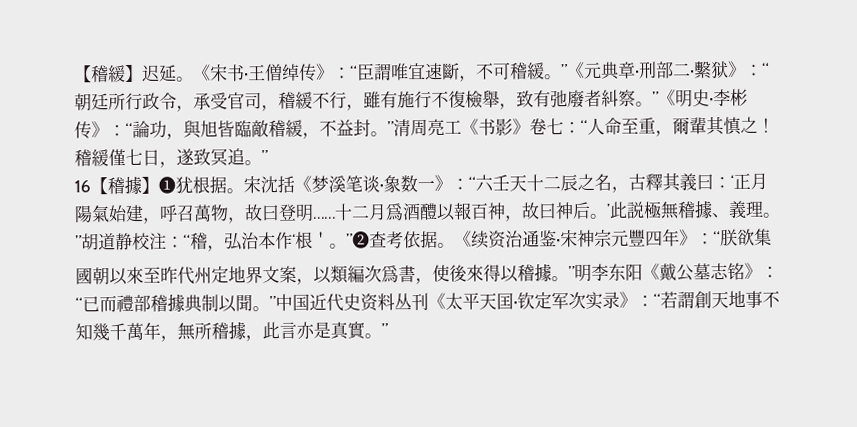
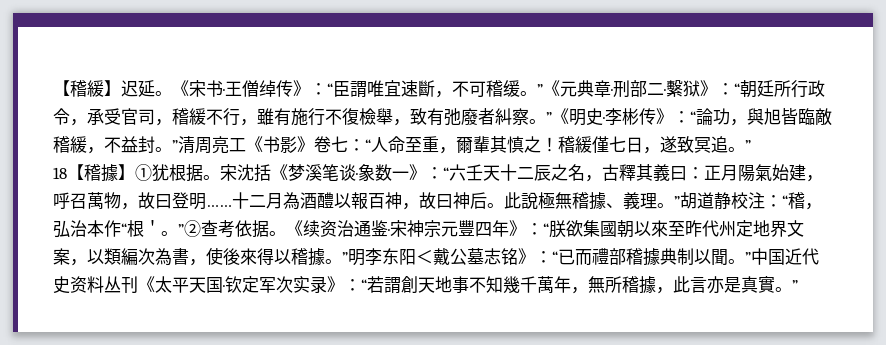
[526,62,545,80] 緩 -> [503,80,520,97] 缓
[74,180,91,193] 16 -> [53,167,67,179] 18
[158,176,176,194] ❶ -> [135,164,152,181] ①
[730,174,734,188] ‘ -> (704, 173) none
[385,203,404,221] 爲 -> [283,192,300,210] 為
[606,201,645,219] ’此説 -> [504,192,538,209] 此說
[292,233,296,247] ‘ -> [121,223,127,235] “
[346,231,370,249] ”❷ -> [178,220,201,237] ”②
(772, 237) // -> (600, 228) none
[381,265,399,283] 爲 -> [155,248,172,266] 為
[642,263,660,280] 《 -> [416,250,433,264] ＜
[496,292,514,310] 囯 -> [206,277,223,293] 国

